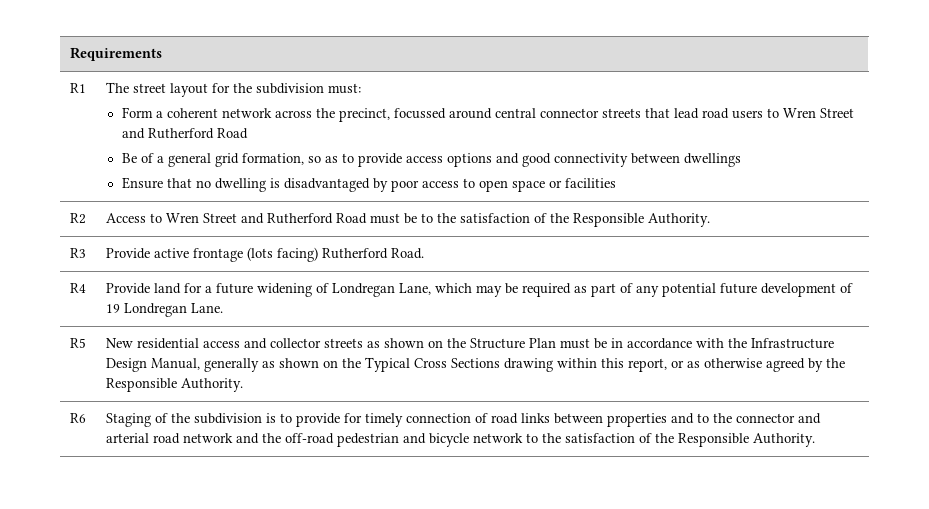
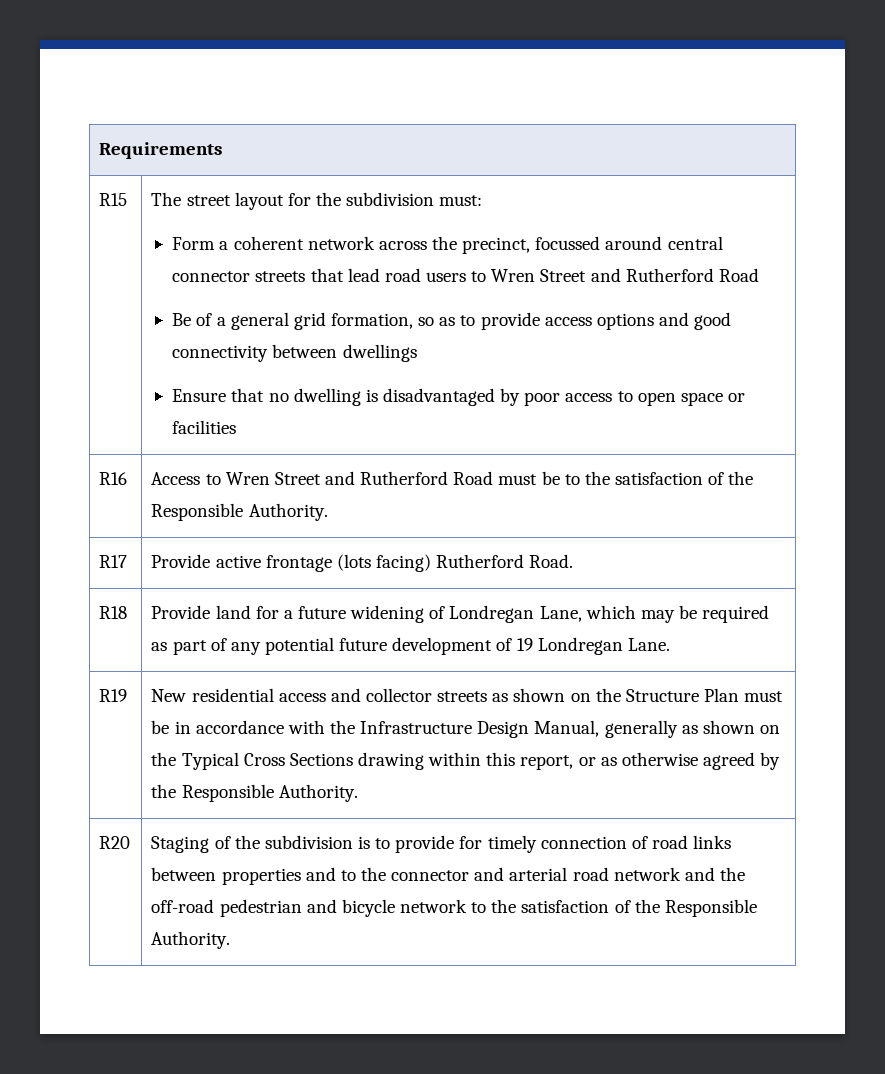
[69,83,86,93] R1 -> [99,193,128,206] R15
[69,213,86,224] R2 -> [99,472,128,485] R16
[69,248,86,258] R3 -> [99,555,128,568] R17
[69,283,86,293] R4 -> [99,606,128,619] R18
[69,338,86,348] R5 -> [99,689,128,702] R19
[69,413,86,423] R6 -> [99,836,131,849] R20

